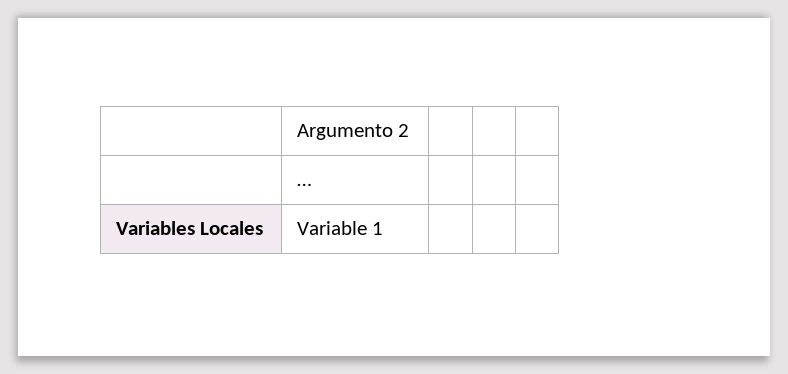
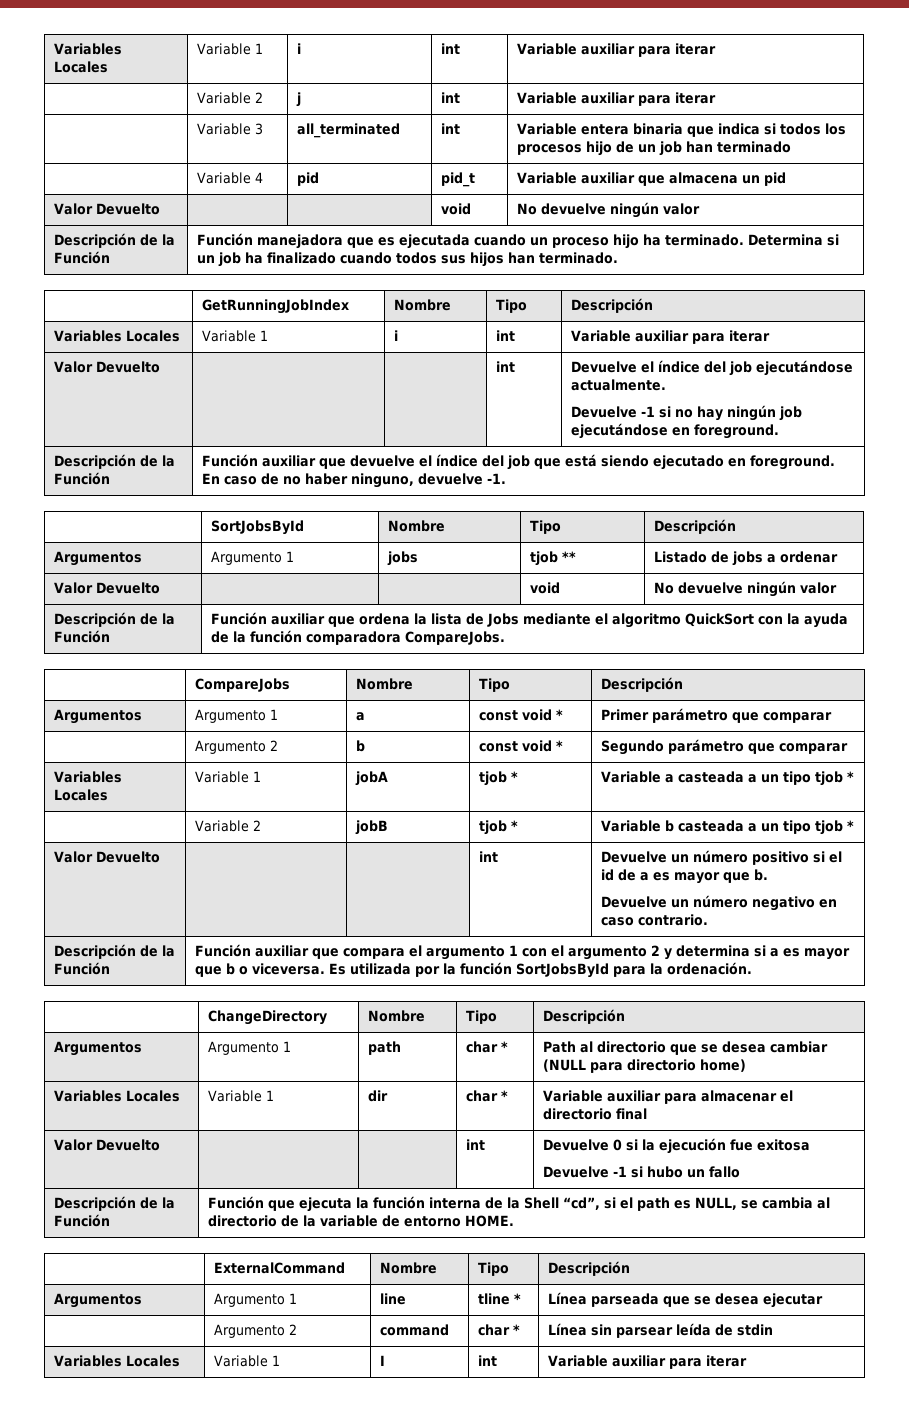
[296,124,410,140] [296,183,312,186] [115,221,264,235] [296,221,384,235] | Argumento 2 | | | // | … | | | // Variables Locales | Variable 1 | | | -> [53,43,122,55] [53,61,108,73] [196,43,263,55] [296,43,301,54] [440,43,460,54] [516,43,716,57] [196,92,263,104] [295,92,301,107] [440,92,460,103] [516,92,716,106] [196,123,263,135] [296,123,400,138] [440,123,460,134] [516,123,846,137] [516,141,791,156] [196,172,263,184] [296,172,319,186] [440,172,475,187] [516,172,786,186] [53,203,160,215] [440,203,471,215] [516,202,700,218] [53,233,175,248] [53,251,110,264] [196,233,839,249] [196,252,618,267] [201,299,349,314] [393,299,451,311] [495,299,527,313] [570,298,653,313] [53,330,180,342] [201,330,268,342] [393,330,398,341] [495,330,515,341] [570,330,770,344] [53,361,160,373] [495,361,515,372] [570,360,853,376] [570,379,666,391] [570,405,802,421] [570,423,779,439] [53,454,175,469] [53,472,110,485] [201,454,835,470] [201,473,506,488] [210,520,304,535] [387,520,445,532] [529,520,561,534] [653,519,736,534] [53,551,142,566] [210,551,294,565] [386,551,418,566] [529,551,576,566] [653,551,838,566] [53,582,160,594] [529,582,560,594] [653,581,837,597] [53,612,175,627] [53,630,110,643] [210,612,848,628] [210,630,505,645] [194,678,290,692] [355,678,413,690] [478,678,510,692] [600,677,683,692] [53,709,142,724] [194,709,278,723] [355,712,365,721] [478,709,563,721] [600,708,832,723] [194,740,278,754] [355,740,365,752] [478,740,563,752] [600,739,848,755] [53,771,122,783] [53,789,108,801] [194,771,261,783] [354,771,388,786] [478,771,518,786] [600,771,854,786] [194,820,261,832] [354,820,388,835] [478,820,518,835] [600,820,854,835] [53,851,160,863] [478,851,498,862] [600,850,842,865] [600,869,768,884] [600,895,837,911] [600,914,708,926] [53,944,175,959] [53,962,110,975] [194,944,850,960] [194,962,752,978] [207,1010,327,1025] [367,1010,425,1022] [465,1010,497,1024] [542,1009,625,1024] [53,1041,142,1056] [207,1041,291,1055] [367,1041,401,1055] [465,1041,508,1053] [542,1041,828,1055] [542,1059,746,1073] [53,1090,180,1102] [207,1090,274,1102] [367,1090,388,1102] [465,1090,508,1102] [542,1090,793,1104] [542,1108,647,1120] [53,1139,160,1151] [465,1139,485,1150] [542,1138,810,1154] [542,1166,740,1178] [53,1196,175,1211] [53,1214,110,1227] [207,1196,830,1212] [207,1215,514,1227] [213,1262,345,1274] [379,1262,437,1274] [477,1262,509,1276] [547,1261,630,1276] [53,1293,142,1308] [213,1293,297,1307] [379,1293,406,1305] [477,1293,521,1305] [547,1292,823,1308] [213,1324,297,1338] [379,1324,449,1336] [477,1324,520,1336] [547,1323,773,1338] [53,1355,180,1367] [213,1355,280,1367] [379,1355,385,1366] [477,1355,497,1366] [547,1355,747,1369] Variables Locales | Variable 1 | i | int | Variable auxiliar para iterar // | Variable 2 | j | int | Variable auxiliar para iterar // | Variable 3 | all_terminated | int | Variable entera binaria que indica si todos los procesos hijo de un job han terminado // | Variable 4 | pid | pid_t | Variable auxiliar que almacena un pid // Valor Devuelto | | | void | No devuelve ningún valor // Descripción de la Función | Función manejadora que es ejecutada cuando un proceso hijo ha terminado. Determina si un job ha finalizado cuando todos sus hijos han terminado. // | GetRunningJobIndex | Nombre | Tipo | Descripción // Variables Locales | Variable 1 | i | int | Variable auxiliar para iterar // Valor Devuelto | | | int | Devuelve el índice del job ejecutándose actualmente. // Devuelve -1 si no hay ningún job ejecutándose en foreground. // Descripción de la Función | Función auxiliar que devuelve el índice del job que está siendo ejecutado en foreground. En caso de no haber ninguno, devuelve -1. // | SortJobsById | Nombre | Tipo | Descripción // Argumentos | Argumento 1 | jobs | tjob ** | Listado de jobs a ordenar // Valor Devuelto | | | void | No devuelve ningún valor // Descripción de la Función | Función auxiliar que ordena la lista de Jobs mediante el algoritmo QuickSort con la ayuda de la función comparadora CompareJobs. // | CompareJobs | Nombre | Tipo | Descripción // Argumentos | Argumento 1 | a | const void * | Primer parámetro que comparar // | Argumento 2 | b | const void * | Segundo parámetro que comparar // Variables Locales | Variable 1 | jobA | tjob * | Variable a casteada a un tipo tjob * // | Variable 2 | jobB | tjob * | Variable b casteada a un tipo tjob * // Valor Devuelto | | | int | Devuelve un número positivo si el id de a es mayor que b. // Devuelve un número negativo en caso contrario. // Descripción de la Función | Función auxiliar que compara el argumento 1 con el argumento 2 y determina si a es mayor que b o viceversa. Es utilizada por la función SortJobsById para la ordenación. // | ChangeDirectory | Nombre | Tipo | Descripción // Argumentos | Argumento 1 | path | char * | Path al directorio que se desea cambiar (NULL para directorio home) // Variables Locales | Variable 1 | dir | char * | Variable auxiliar para almacenar el directorio final // Valor Devuelto | | | int | Devuelve 0 si la ejecución fue exitosa // Devuelve -1 si hubo un fallo // Descripción de la Función | Función que ejecuta la función interna de la Shell “cd”, si el path es NULL, se cambia al directorio de la variable de entorno HOME. // | ExternalCommand | Nombre | Tipo | Descripción // Argumentos | Argumento 1 | line | tline * | Línea parseada que se desea ejecutar // | Argumento 2 | command | char * | Línea sin parsear leída de stdin // Variables Locales | Variable 1 | I | int | Variable auxiliar para iterar

